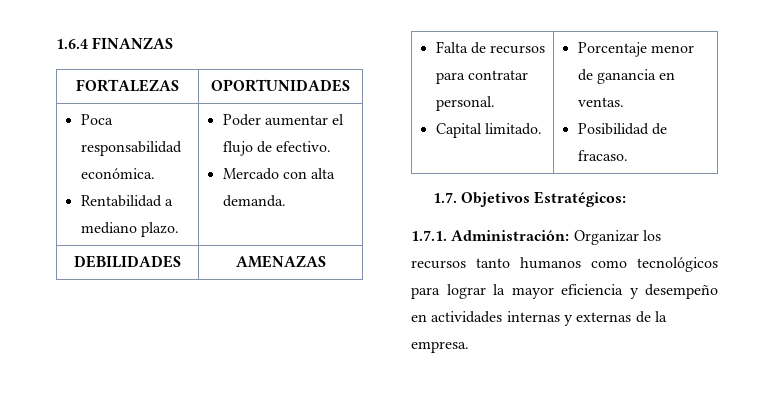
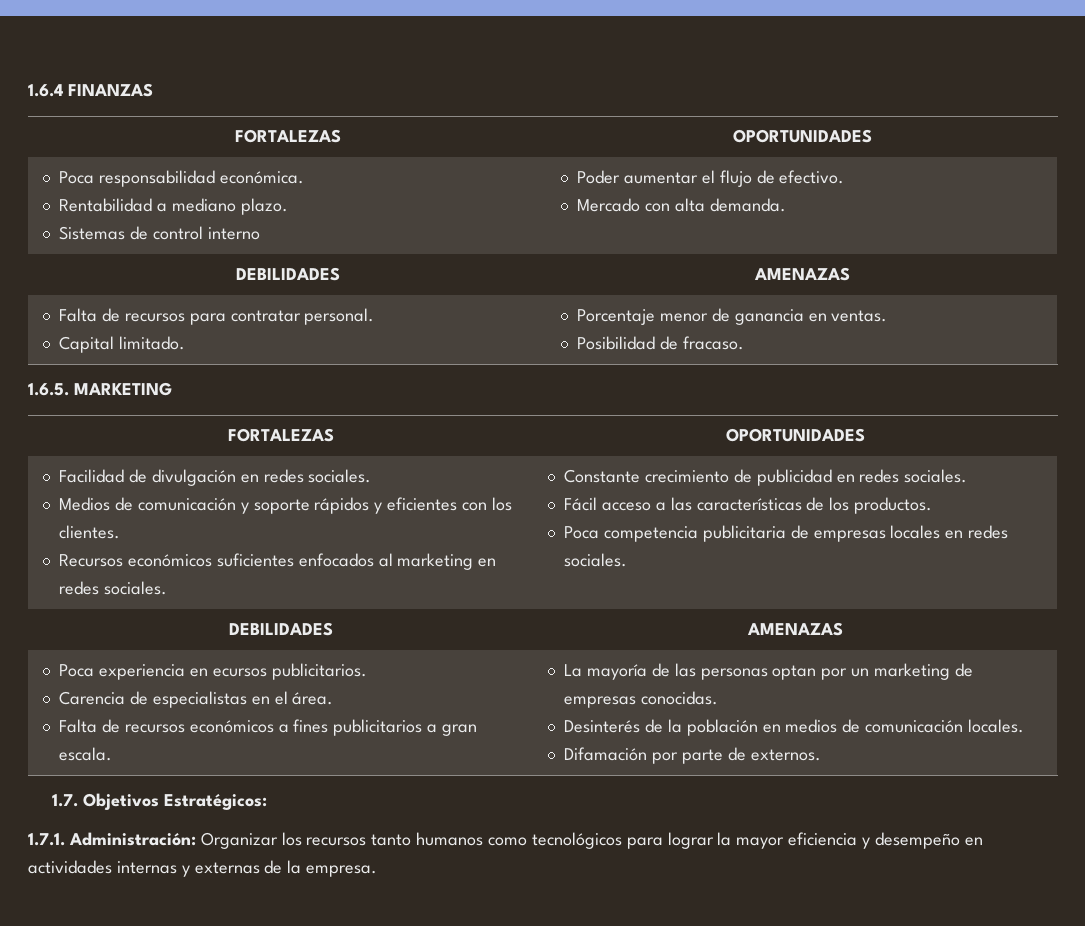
(179, 229) none -> [59,226,260,240] // Sistemas de control interno
(628, 155) none -> [28,382,172,396] [228,428,334,442] [726,428,865,442] [59,469,372,486] [59,497,512,514] [59,525,121,539] [59,553,497,570] [59,581,167,595] [564,469,968,486] [564,497,933,514] [564,525,1009,542] [564,553,628,567] [229,622,333,636] [747,622,843,636] [59,663,367,680] [59,691,334,708] [59,719,477,736] [59,747,113,761] [564,663,973,680] [564,691,718,708] [564,719,1024,736] [564,747,821,764] // 1.6.5. MARKETING // FORTALEZAS | OPORTUNIDADES // Facilidad de divulgación en redes sociales. // Medios de comunicación y soporte rápidos y eficientes con los clientes. // Recursos económicos suficientes enfocados al marketing en redes sociales. | Constante crecimiento de publicidad en redes sociales. // Fácil acceso a las características de los productos. // Poca competencia publicitaria de empresas locales en redes sociales. // DEBILIDADES | AMENAZAS // Poca experiencia en ecursos publicitarios. // Carencia de especialistas en el área. // Falta de recursos económicos a fines publicitarios a gran escala. | La mayoría de las personas optan por un marketing de empresas conocidas. // Desinterés de la población en medios de comunicación locales. // Difamación por parte de externos.

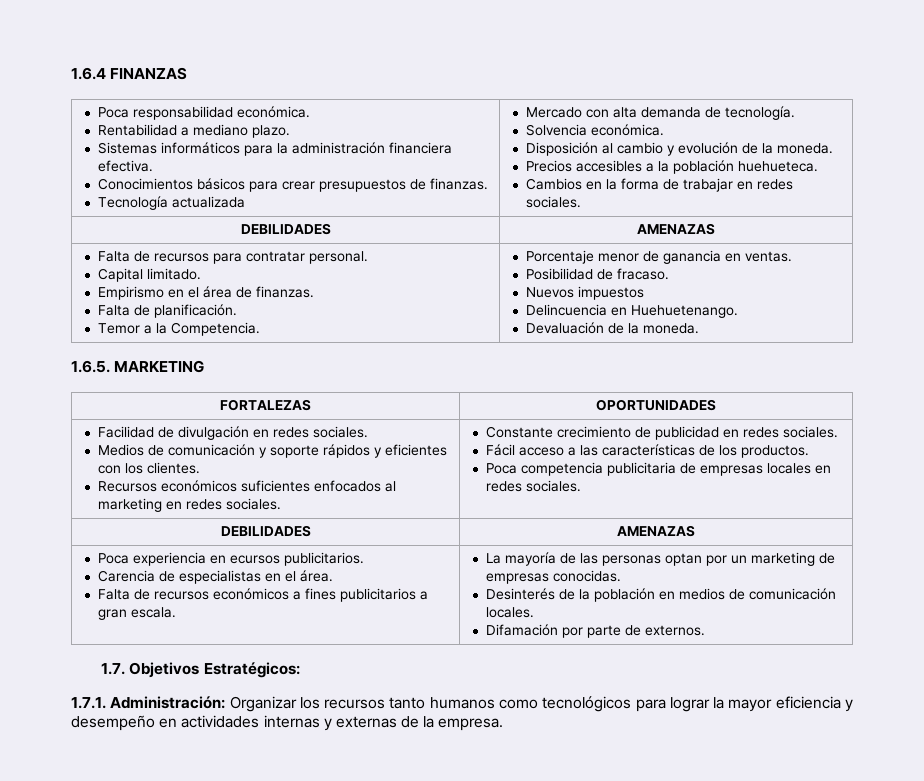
[234,129,341,143] [732,129,872,143] // FORTALEZAS | OPORTUNIDADES -> (188, 73) none
[129,226,260,240] [577,170,845,187] [577,198,786,212] de control interno | Poder aumentar el flujo de efectivo. // Mercado con alta demanda. -> [160,142,452,156] [97,160,153,172] [97,178,488,192] [97,196,245,210] [525,106,795,120] [525,124,664,136] [525,142,833,156] [525,160,818,174] [525,178,793,192] [525,196,581,208] informáticos para la administración financiera efectiva. // Conocimientos básicos para crear presupuestos de finanzas. // Tecnología actualizada | Mercado con alta demanda de tecnología. // Solvencia económica. // Disposición al cambio y evolución de la moneda. // Precios accesibles a la población huehueteca. // Cambios en la forma de trabajar en redes sociales.
(185, 343) none -> [97,286,314,300] [97,304,237,318] [97,322,260,336] // Empirismo en el área de finanzas. // Falta de planificación. // Temor a la Competencia.
(744, 343) none -> [525,286,644,300] [525,304,738,318] [525,322,699,334] // Nuevos impuestos // Delincuencia en Huehuetenango. // Devaluación de la moneda.

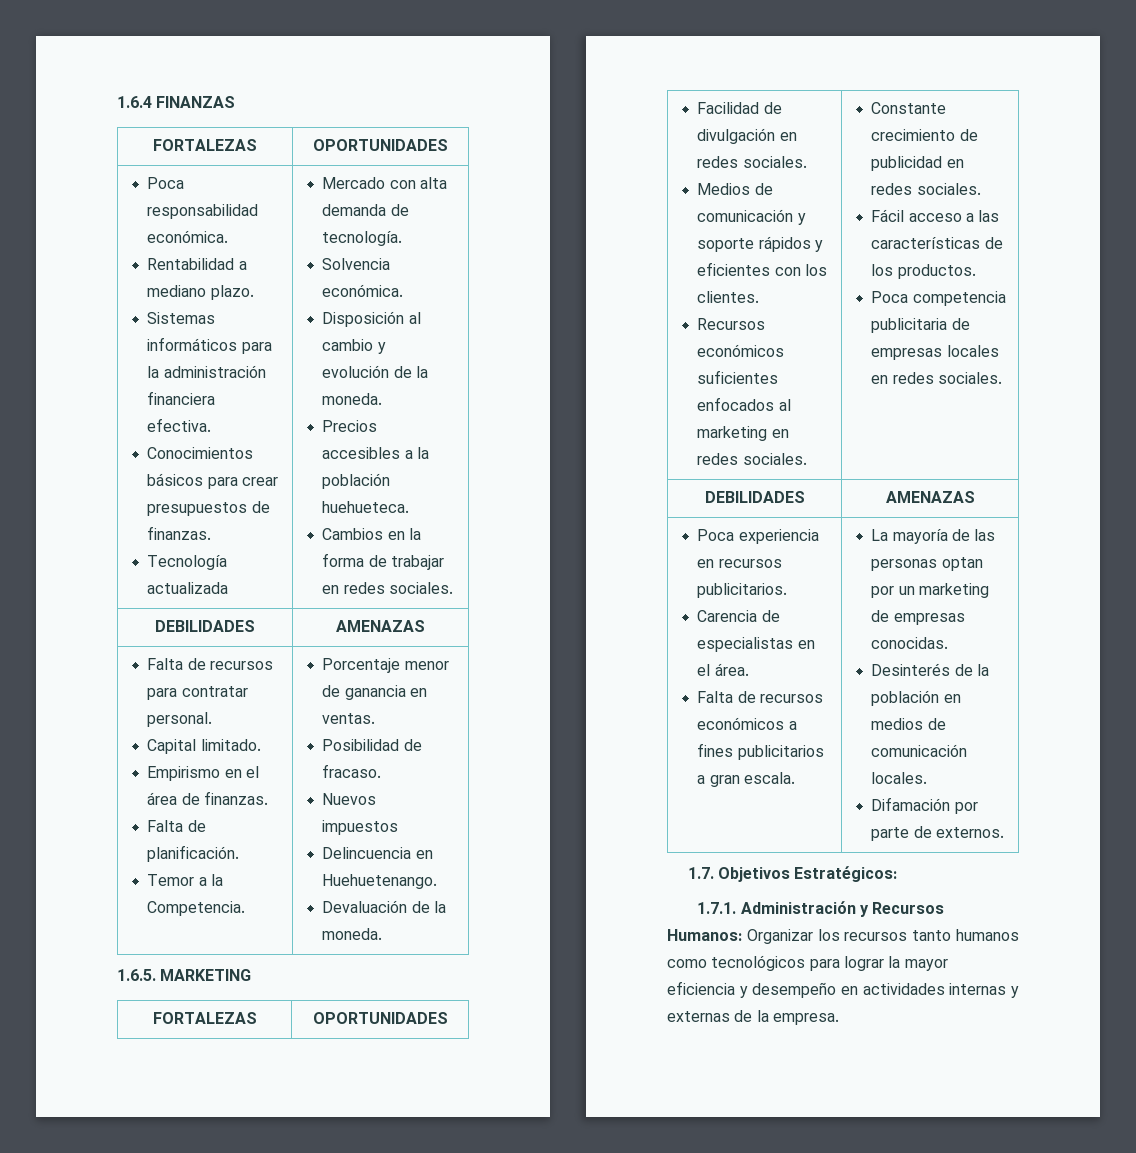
(188, 73) none -> [153,139,257,151] [313,139,448,151] // FORTALEZAS | OPORTUNIDADES
[229,555,280,564] ecursos -> [718,559,782,568] recursos
[110,696,226,709] Administración: -> [740,901,945,917] [667,929,742,941] Administración y Recursos Humanos:

